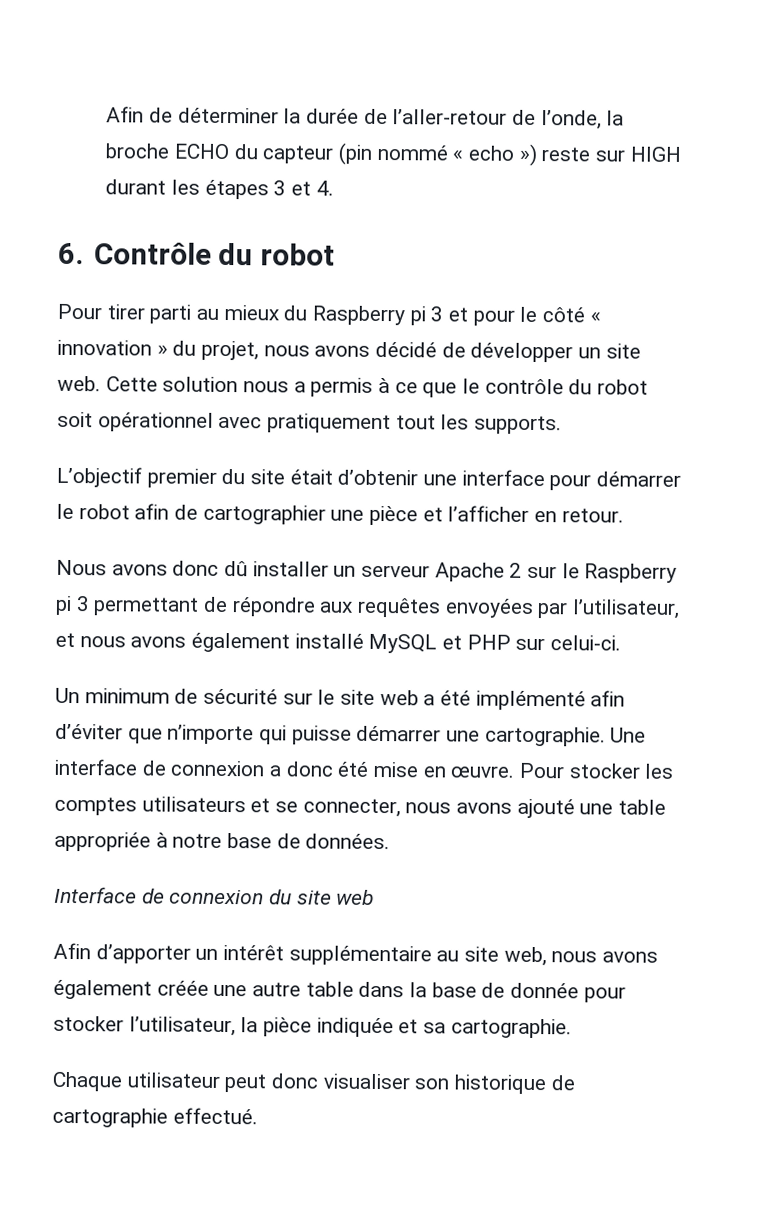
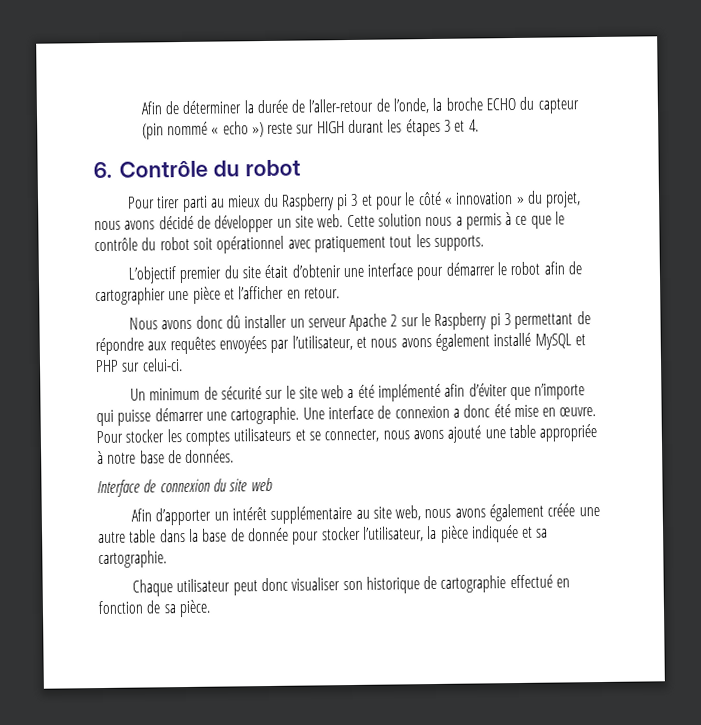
[172,1107,258,1125] effectué. -> [509,574,571,589] [98,599,211,618] effectué en fonction de sa pièce.

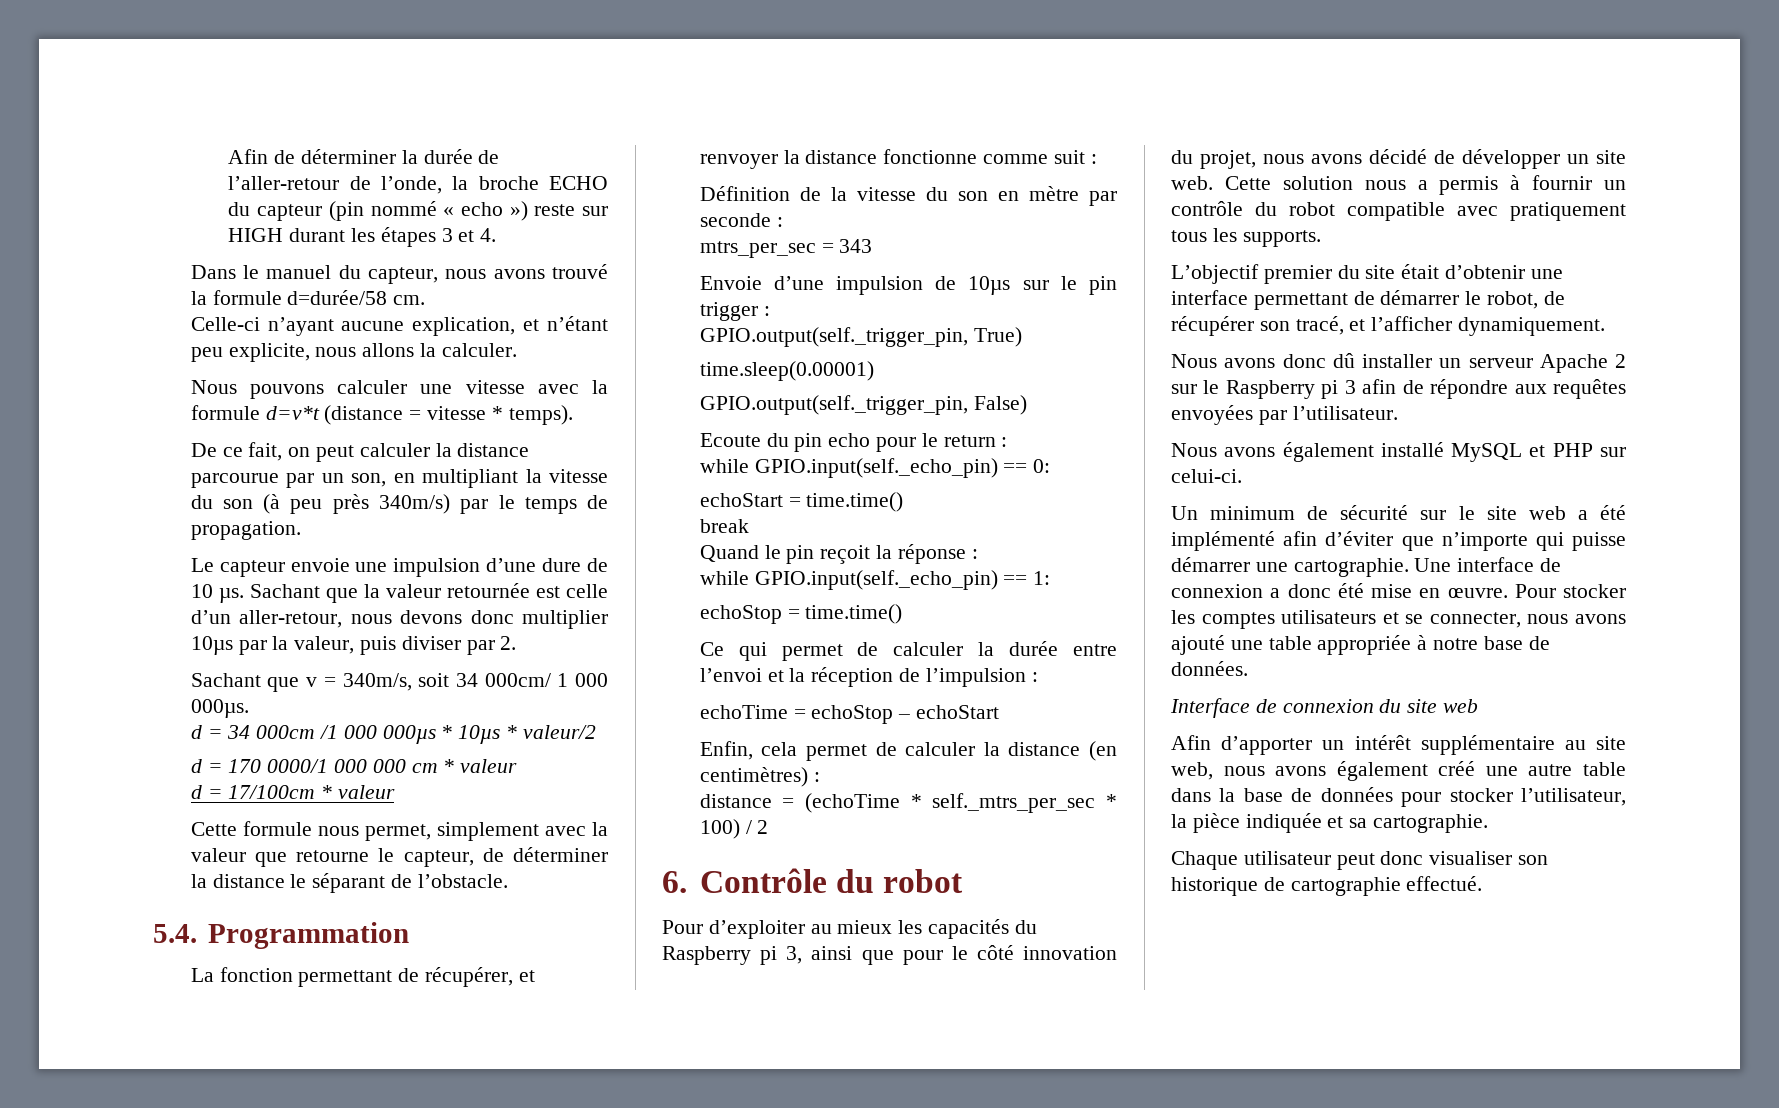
(479, 125) none -> [190,264,608,284] [190,290,426,305] [190,316,608,336] [190,343,517,362] [190,380,608,399] [190,405,573,425] [190,442,530,462] [190,469,608,488] [190,494,609,514] [190,521,301,540] [190,558,608,577] [190,583,608,603] [190,610,608,629] [190,636,517,655] [190,673,608,692] [190,699,249,718] [190,725,596,744] [190,759,518,773] [190,785,395,799] [190,821,608,841] [190,847,608,867] [190,873,508,893] [153,922,409,949] [190,967,535,987] [699,149,1097,169] [699,186,1117,206] [699,213,783,227] [699,239,873,258] [699,276,1117,295] [699,302,770,321] [699,327,1022,347] [699,361,874,381] [699,395,1027,415] [699,433,1008,452] [699,458,1051,478] [699,492,904,512] [699,519,749,533] [699,544,978,564] [699,570,1051,590] [699,604,903,624] [699,641,1117,661] [699,667,1038,687] [699,705,999,724] [699,741,1117,761] [699,767,820,787] [699,793,1117,813] [699,819,769,839] // Dans le manuel du capteur, nous avons trouvé la formule d=durée/58 cm. // Celle-ci n’ayant aucune explication, et n’étant peu explicite, nous allons la calculer. // Nous pouvons calculer une vitesse avec la formule d=v*t (distance = vitesse * temps). // De ce fait, on peut calculer la distance parcourue par un son, en multipliant la vitesse du son (à peu près 340m/s) par le temps de propagation. // Le capteur envoie une impulsion d’une dure de 10 µs. Sachant que la valeur retournée est celle d’un aller-retour, nous devons donc multiplier 10µs par la valeur, puis diviser par 2. // Sachant que v = 340m/s, soit 34 000cm/ 1 000 000µs. // d = 34 000cm /1 000 000µs * 10µs * valeur/2 // d = 170 0000/1 000 000 cm * valeur // d = 17/100cm * valeur // Cette formule nous permet, simplement avec la valeur que retourne le capteur, de déterminer la distance le séparant de l’obstacle. // 5.4. Programmation // La fonction permettant de récupérer, et renvoyer la distance fonctionne comme suit : // Définition de la vitesse du son en mètre par seconde : // mtrs_per_sec = 343 // Envoie d’une impulsion de 10µs sur le pin trigger : // GPIO.output(self._trigger_pin, True) // time.sleep(0.00001) // GPIO.output(self._trigger_pin, False) // Ecoute du pin echo pour le return : // while GPIO.input(self._echo_pin) == 0: // echoStart = time.time() // break // Quand le pin reçoit la réponse : // while GPIO.input(self._echo_pin) == 1: // echoStop = time.time() // Ce qui permet de calculer la durée entre l’envoi et la réception de l’impulsion : // echoTime = echoStop – echoStart // Enfin, cela permet de calculer la distance (en centimètres) : // distance = (echoTime * self._mtrs_per_sec * 100) / 2
[156,191,525,213] tirer parti au mieux du Raspberry pi 3 et pour le côté « innovation » -> [708,919,1037,939] [662,945,1117,965] d’exploiter au mieux les capacités du Raspberry pi 3, ainsi que pour le côté innovation
[515,211,566,229] ce que le -> [1532,175,1626,190] fournir un
[192,235,285,254] soit opérationnel -> [1347,202,1445,221] compatible
[389,236,413,248] tout -> [1171,230,1207,242] tous
[416,261,583,281] [95,285,340,306] pour démarrer le robot afin de cartographier une pièce et l’afficher en retour. -> [1253,290,1565,310] [1171,316,1606,336] permettant de démarrer le robot, de récupérer son tracé, et l’afficher dynamiquement.
[514,313,574,330] permettant -> [1362,379,1397,394] afin
[291,334,398,351] l’utilisateur, et nous -> [1292,406,1398,420] [1171,443,1217,457] l’utilisateur. // Nous
[547,503,576,517] créée -> [1438,761,1476,776] créé
[246,527,289,542] donnée -> [1320,787,1393,802] données
[509,574,571,589] [98,599,211,618] effectué en fonction de sa pièce. -> [1406,876,1483,891] effectué.

